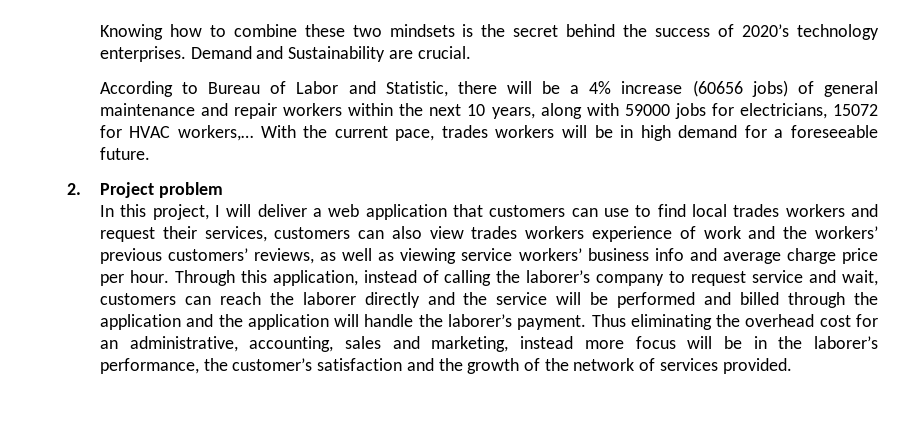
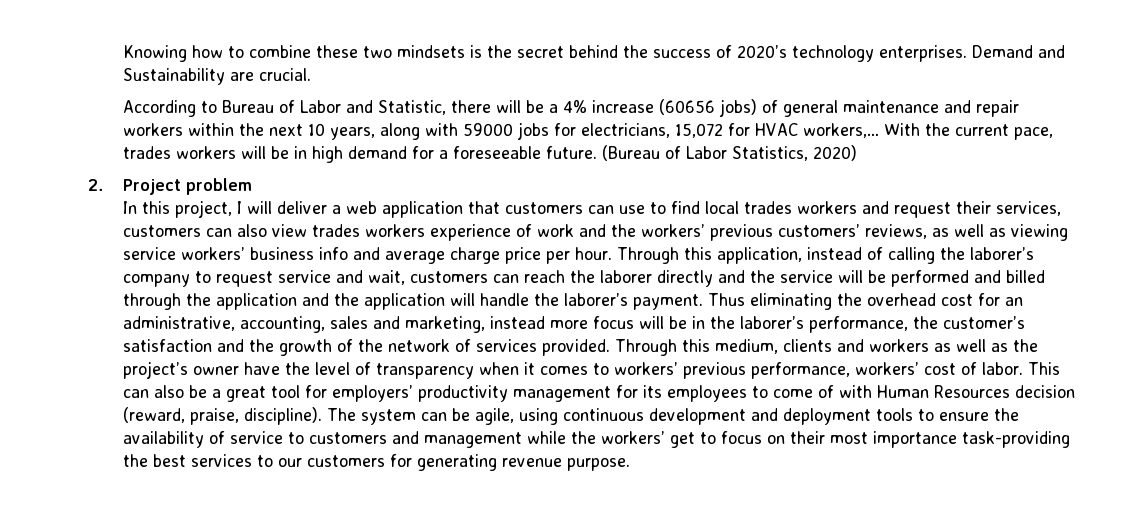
[832,104,878,116] 15072 -> [674,123,723,138] 15,072
(150, 153) none -> [601,145,857,161] (Bureau of Labor Statistics, 2020)
(792, 366) none -> [614,339,1038,356] [122,361,1060,379] [122,385,1075,402] [122,407,1019,425] [122,431,1070,448] [122,454,630,471] Through this medium, clients and workers as well as the project’s owner have the level of transparency when it comes to workers’ previous performance, workers’ cost of labor. This can also be a great tool for employers’ productivity management for its employees to come of with Human Resources decision (reward, praise, discipline). The system can be agile, using continuous development and deployment tools to ensure the availability of service to customers and management while the workers’ get to focus on their most importance task-providing the best services to our customers for generating revenue purpose.

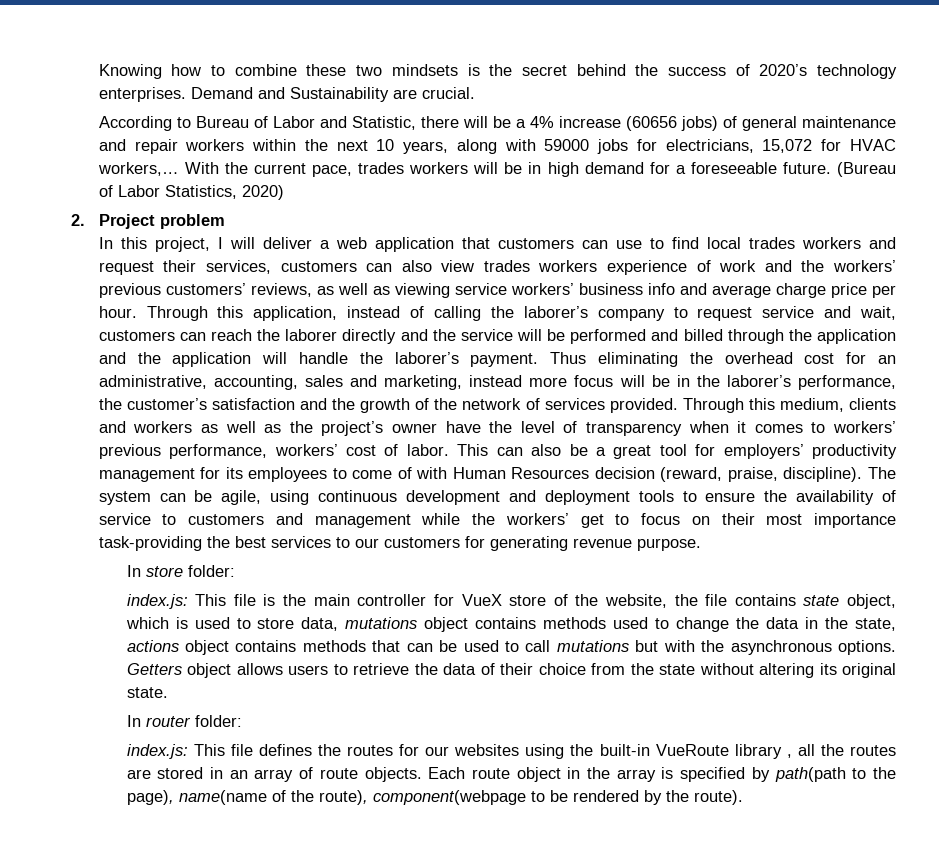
(630, 464) none -> [126,565,235,577] [126,594,896,609] [125,617,897,632] [126,640,896,655] [126,663,896,678] [126,687,168,698] [126,715,242,727] [126,744,897,759] [126,767,896,782] [126,790,743,805] // In store folder: // index.js: This file is the main controller for VueX store of the website, the file contains state object, which is used to store data, mutations object contains methods used to change the data in the state, actions object contains methods that can be used to call mutations but with the asynchronous options. Getters object allows users to retrieve the data of their choice from the state without altering its original state. // In router folder: // index.js: This file defines the routes for our websites using the built-in VueRoute library , all the routes are stored in an array of route objects. Each route object in the array is specified by path(path to the page), name(name of the route), component(webpage to be rendered by the route).

